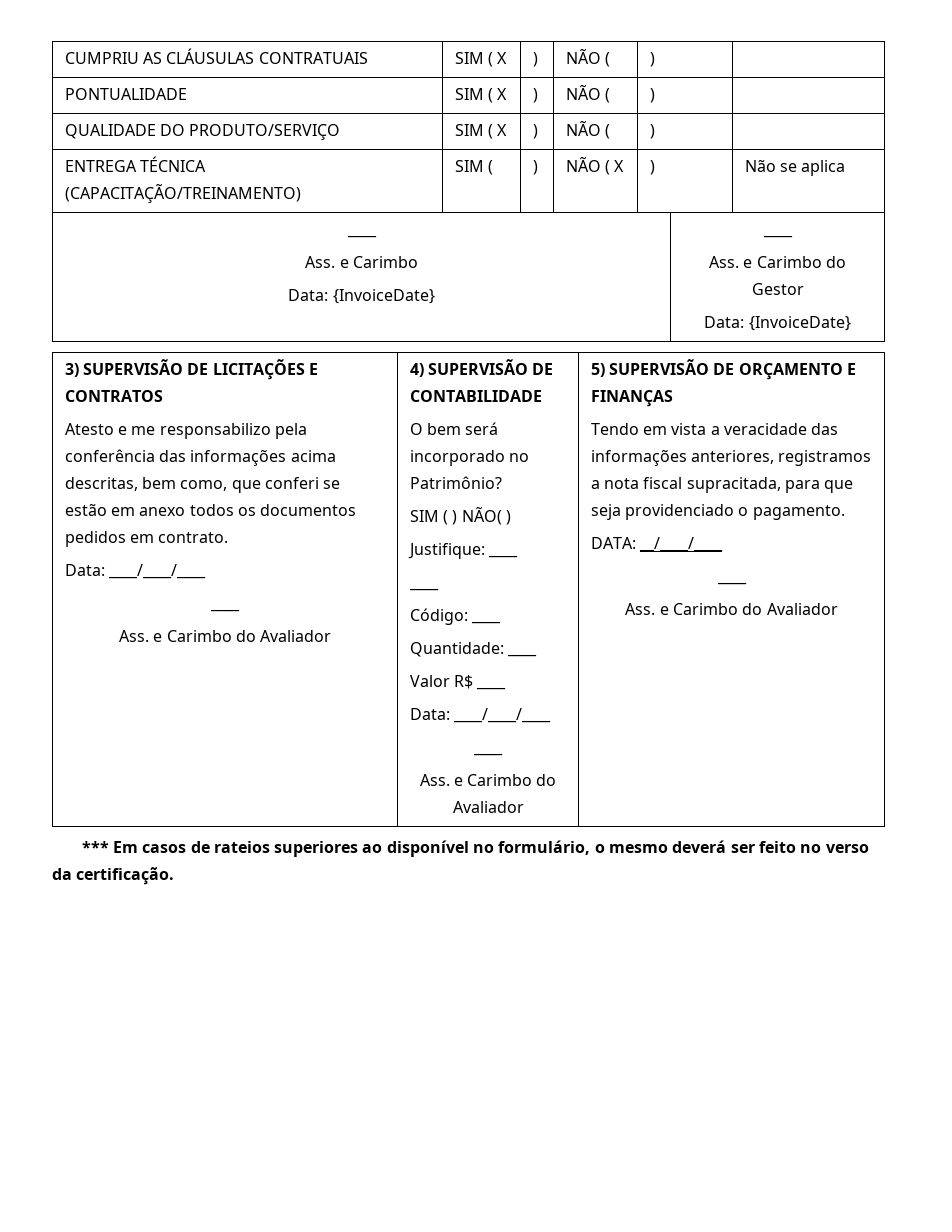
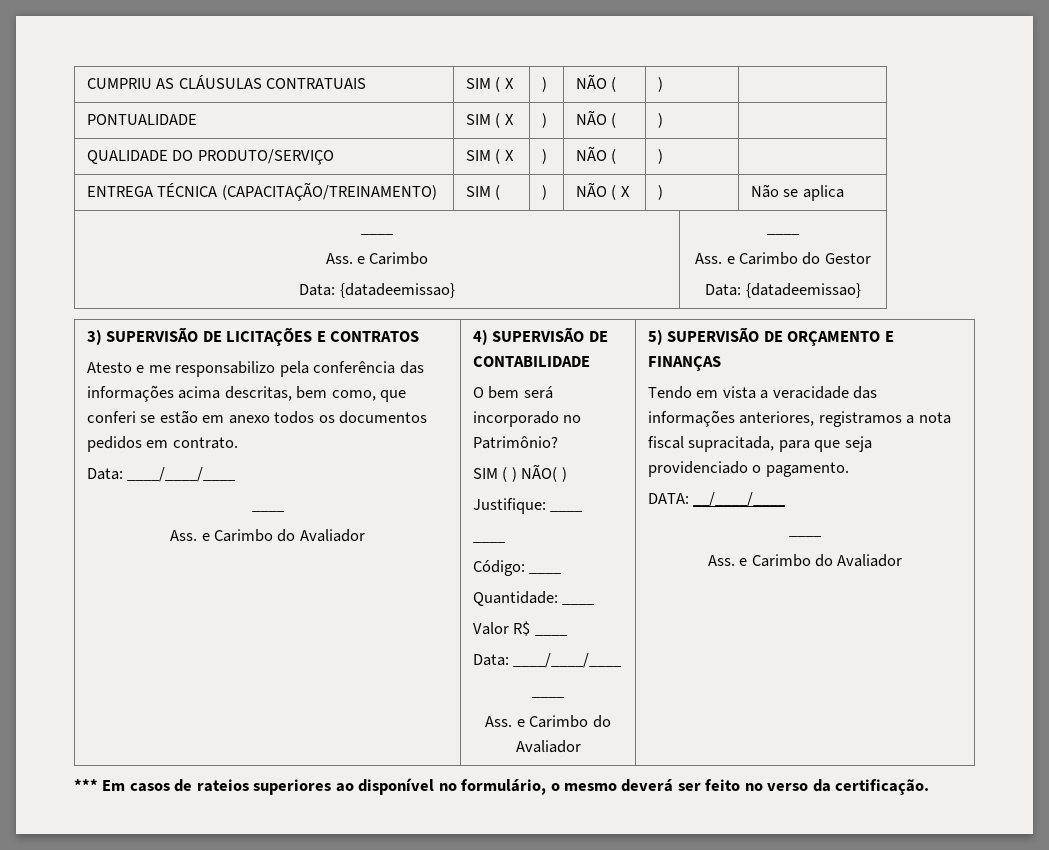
[332,289,435,304] {InvoiceDate} -> [339,283,455,298] {datadeemissao}
[748,316,851,331] {InvoiceDate} -> [745,283,861,298] {datadeemissao}

